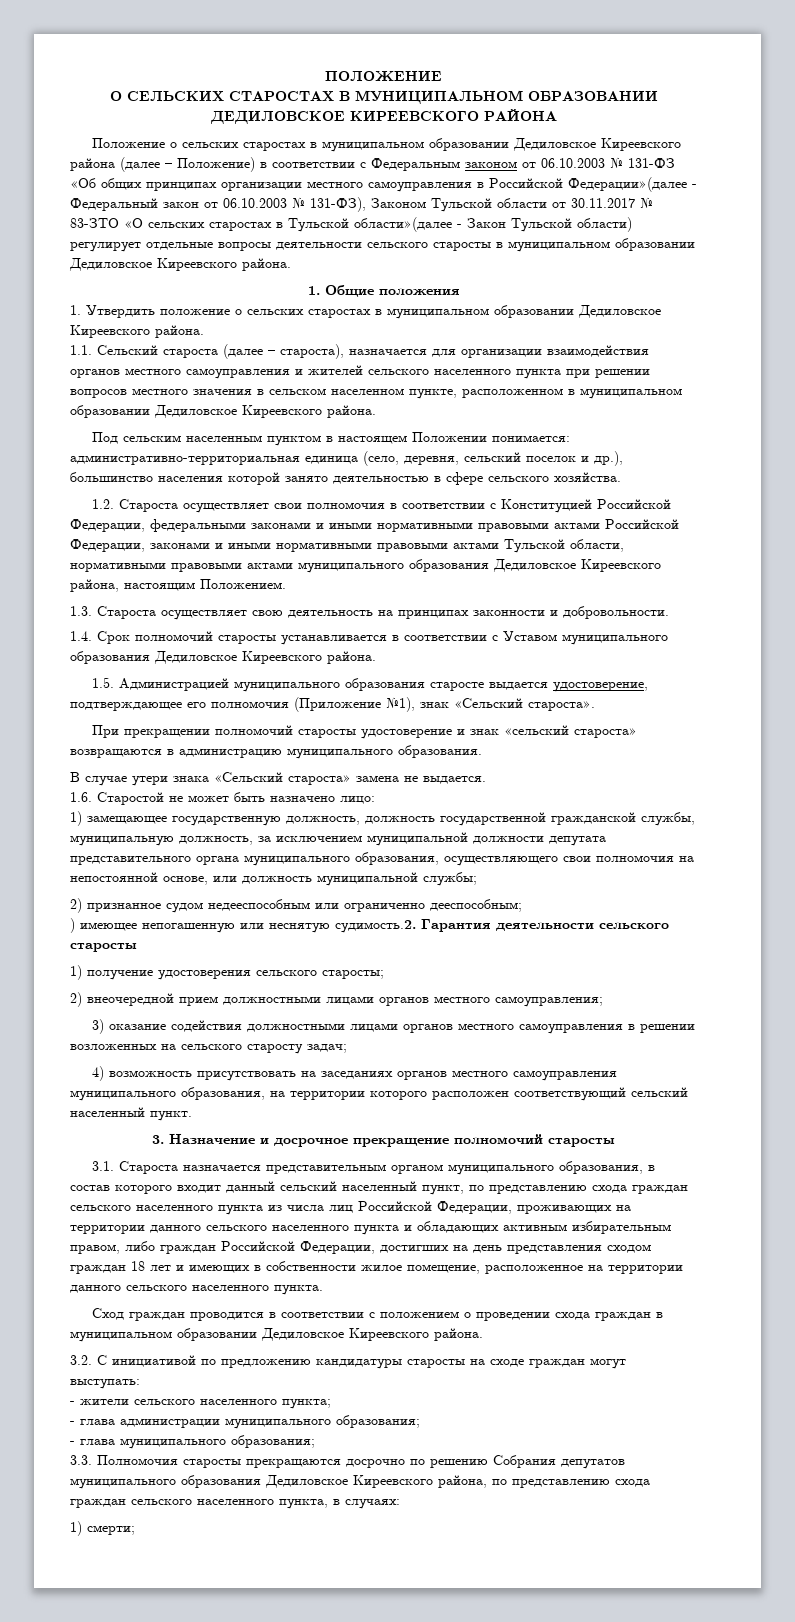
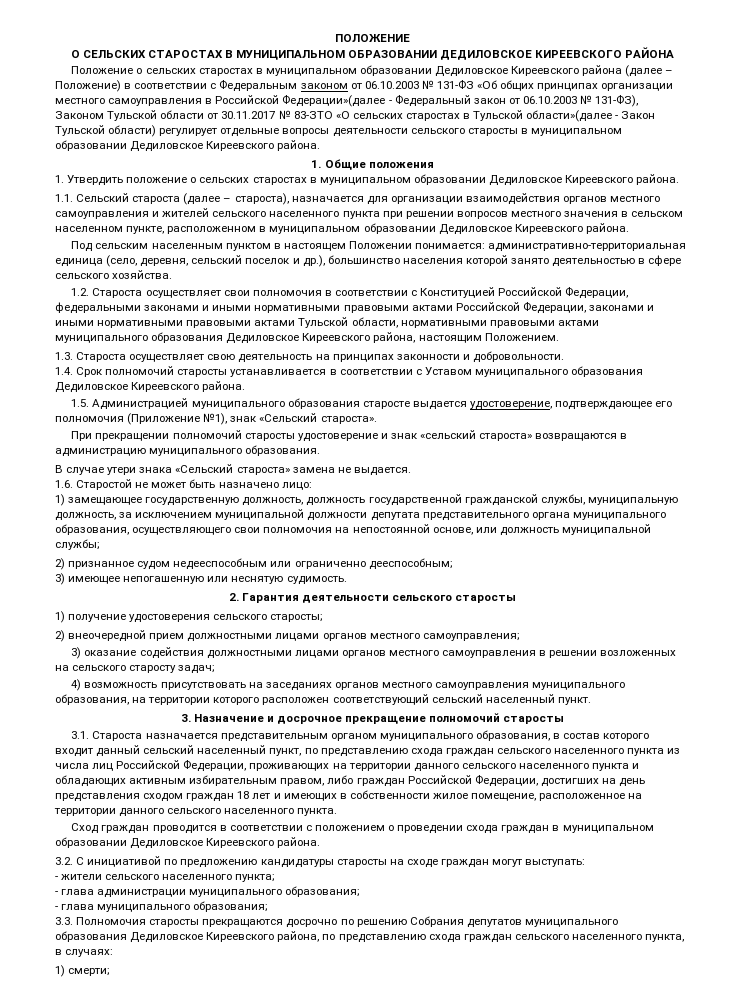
[70,918,75,933] ) -> [55,573,65,585] 3)
[335,920,416,933] судимость.2. -> [286,576,347,585] [228,593,239,601] судимость. // 2.

